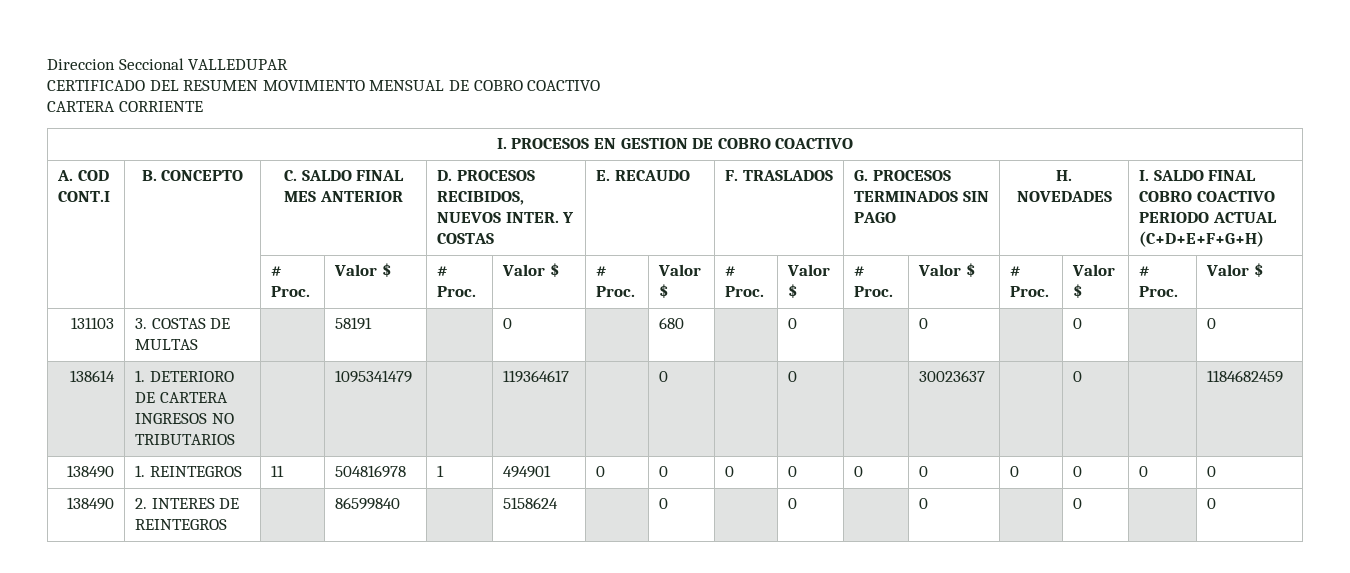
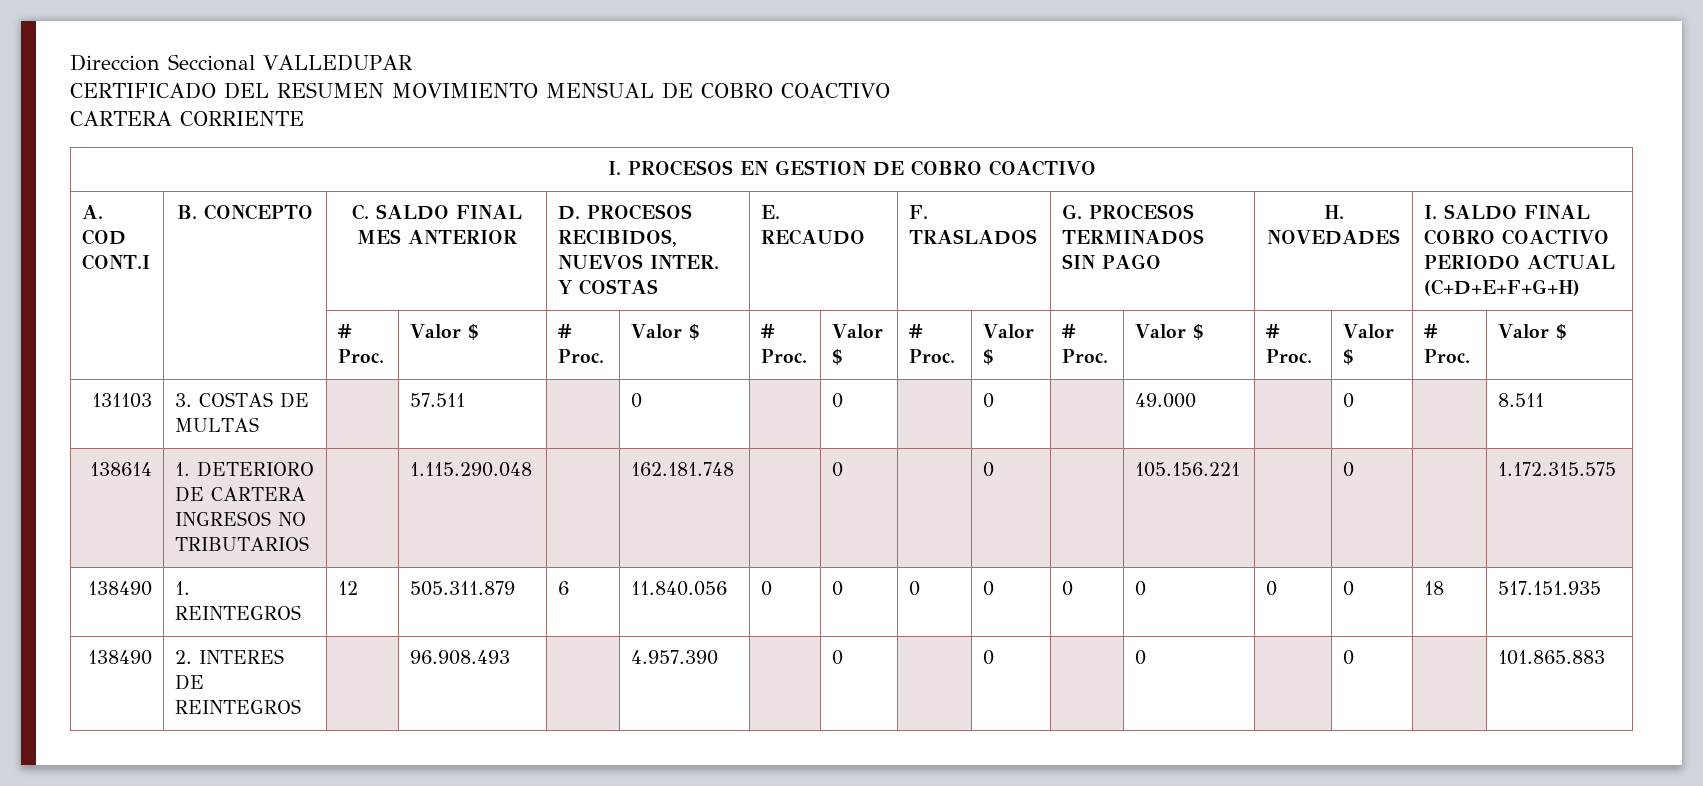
[335,317,373,330] [503,318,513,329] [659,317,685,329] [788,318,798,329] [919,318,929,329] [1073,318,1083,329] [1207,318,1217,329] 58191 | | 0 | | 680 | | 0 | | 0 | | 0 | | 0 -> [410,393,466,407] [631,393,643,408] [832,393,844,408] [983,393,995,408] [1135,393,1197,408] [1343,393,1355,408] [1498,393,1545,407] 57.511 | | 0 | | 0 | | 0 | | 49.000 | | 0 | | 8.511
[335,370,413,383] [503,370,570,383] [659,371,669,382] [788,371,798,382] [919,370,986,382] [1073,371,1083,382] [1207,370,1284,383] 1095341479 | | 119364617 | | 0 | | 0 | | 30023637 | | 0 | | 1184682459 -> [410,462,533,477] [631,462,735,476] [832,462,844,477] [983,462,995,477] [1135,462,1241,477] [1343,462,1355,477] [1498,462,1617,476] 1.115.290.048 | | 162.181.748 | | 0 | | 0 | | 105.156.221 | | 0 | | 1.172.315.575
[271,465,285,477] [335,465,407,478] [437,465,445,477] [503,465,552,478] [596,466,606,477] [659,466,669,477] [725,466,735,477] [788,466,798,477] [854,466,864,477] [919,466,929,477] [1010,466,1020,477] [1073,466,1083,477] [1139,466,1149,477] [1207,466,1217,477] 11 | 504816978 | 1 | 494901 | 0 | 0 | 0 | 0 | 0 | 0 | 0 | 0 | 0 | 0 -> [338,581,359,595] [410,581,516,596] [558,581,570,595] [631,581,728,596] [761,581,773,596] [832,581,844,596] [909,581,921,596] [983,581,995,596] [1062,581,1074,596] [1135,581,1147,596] [1266,581,1278,596] [1343,581,1355,596] [1424,581,1445,595] [1498,581,1602,595] 12 | 505.311.879 | 6 | 11.840.056 | 0 | 0 | 0 | 0 | 0 | 0 | 0 | 0 | 18 | 517.151.935
[335,497,401,510] [503,497,559,509] 86599840 | | 5158624 -> [410,650,511,665] [631,650,719,665] 96.908.493 | | 4.957.390
[1207,498,1217,509] 0 -> [1498,650,1606,665] 101.865.883

